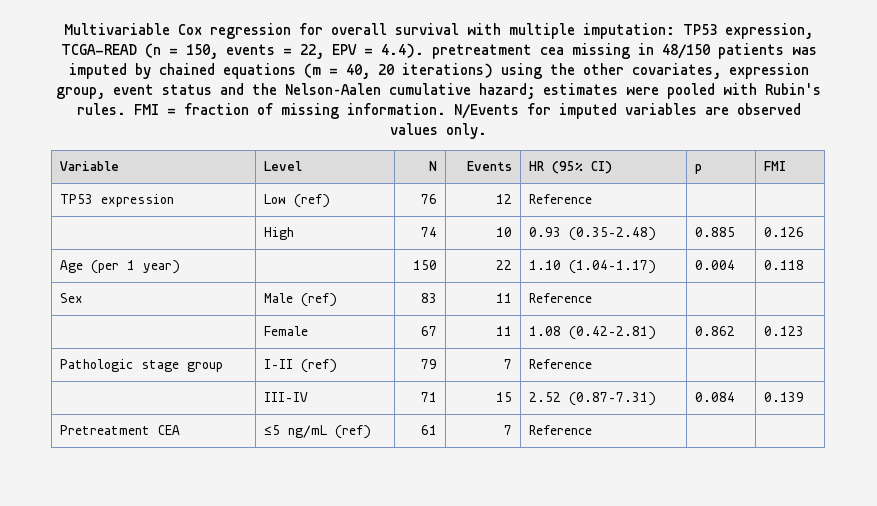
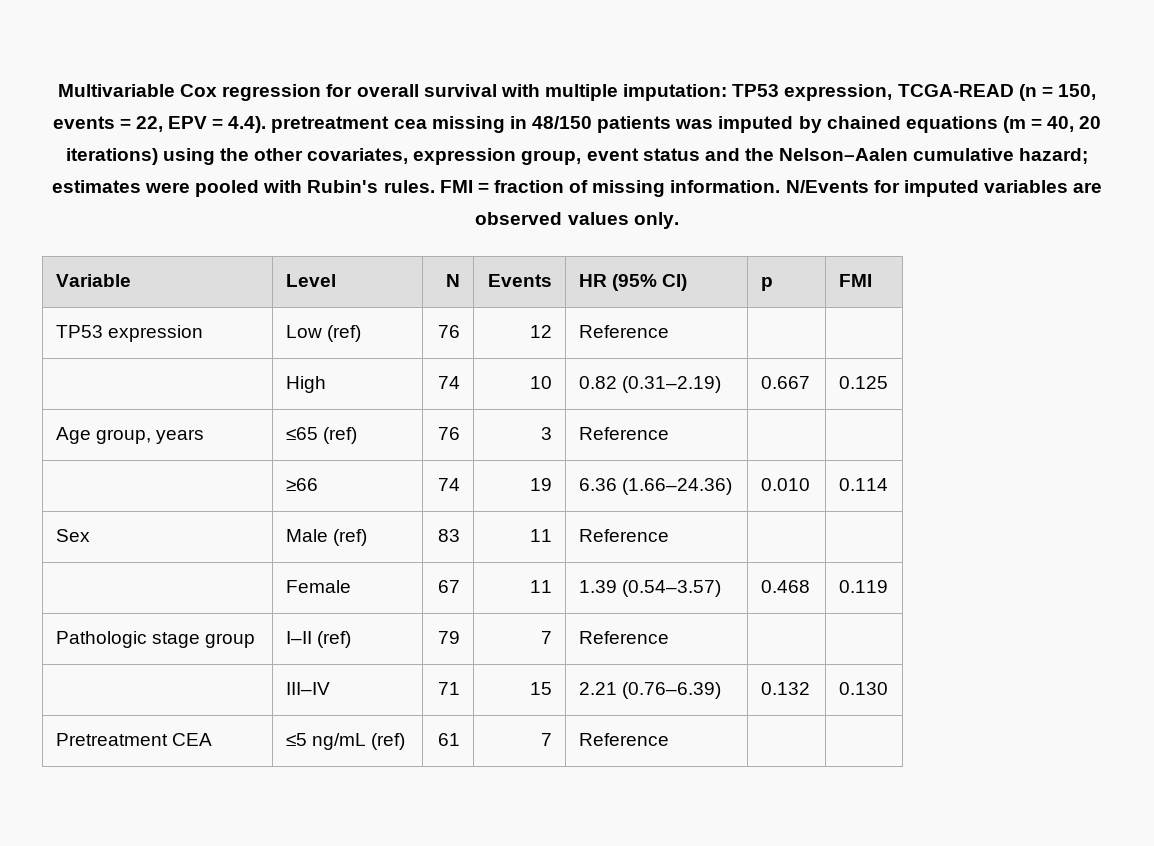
[529,227,657,241] [695,227,736,237] [764,227,805,237] [60,260,181,274] [412,260,437,270] [495,260,512,270] [529,260,657,274] [695,260,736,270] [764,260,805,270] 0.93 (0.35–2.48) | 0.885 | 0.126 // Age (per 1 year) | | 150 | 22 | 1.10 (1.04–1.17) | 0.004 | 0.118 -> [578,376,721,393] [760,376,810,389] [838,376,888,389] [55,427,204,444] [285,427,357,444] [438,427,461,440] [541,427,553,440] [578,427,669,440] [285,478,318,491] [438,478,461,491] [530,478,553,491] [578,478,732,495] [760,478,810,491] [838,478,888,491] 0.82 (0.31–2.19) | 0.667 | 0.125 // Age group, years | ≤65 (ref) | 76 | 3 | Reference | | // | ≥66 | 74 | 19 | 6.36 (1.66–24.36) | 0.010 | 0.114
[529,326,657,340] [695,326,736,336] [764,326,805,336] 1.08 (0.42–2.81) | 0.862 | 0.123 -> [578,580,721,597] [760,580,810,593] [838,580,888,593] 1.39 (0.54–3.57) | 0.468 | 0.119
[529,392,657,406] [695,392,736,402] [764,392,805,402] 2.52 (0.87–7.31) | 0.084 | 0.139 -> [578,682,721,699] [760,682,810,695] [838,682,888,695] 2.21 (0.76–6.39) | 0.132 | 0.130

